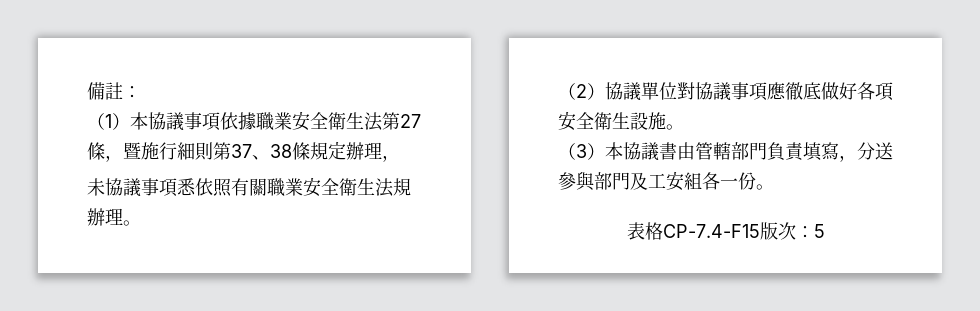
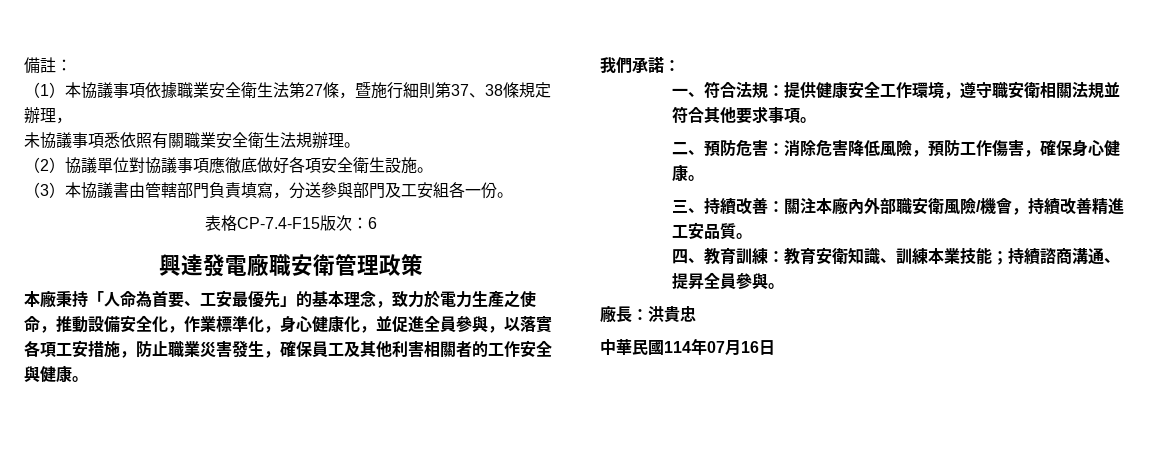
[813,224,825,238] 5 -> [367,217,377,229] [158,254,423,277] [24,290,536,308] [24,315,552,333] [24,340,552,358] [24,365,88,383] [600,56,680,73] [672,81,1121,99] [672,106,817,124] [672,139,1121,157] [672,164,705,182] [672,197,1125,215] [672,222,753,240] [672,247,1121,265] [672,272,785,290] [600,306,696,323] [600,338,775,356] 6 // 興達發電廠職安衛管理政策 // 本廠秉持「人命為首要、工安最優先」的基本理念，致力於電力生產之使命，推動設備安全化，作業標準化，身心健康化，並促進全員參與，以落實各項工安措施，防止職業災害發生，確保員工及其他利害相關者的工作安全與健康。 // 我們承諾： // 一、符合法規：提供健康安全工作環境，遵守職安衛相關法規並符合其他要求事項。 // 二、預防危害：消除危害降低風險，預防工作傷害，確保身心健康。 // 三、持續改善：關注本廠內外部職安衛風險/機會，持續改善精進工安品質。 // 四、教育訓練：教育安衛知識、訓練本業技能；持續諮商溝通、提昇全員參與。 // 廠長：洪貴忠 // 中華民國114年07月16日

